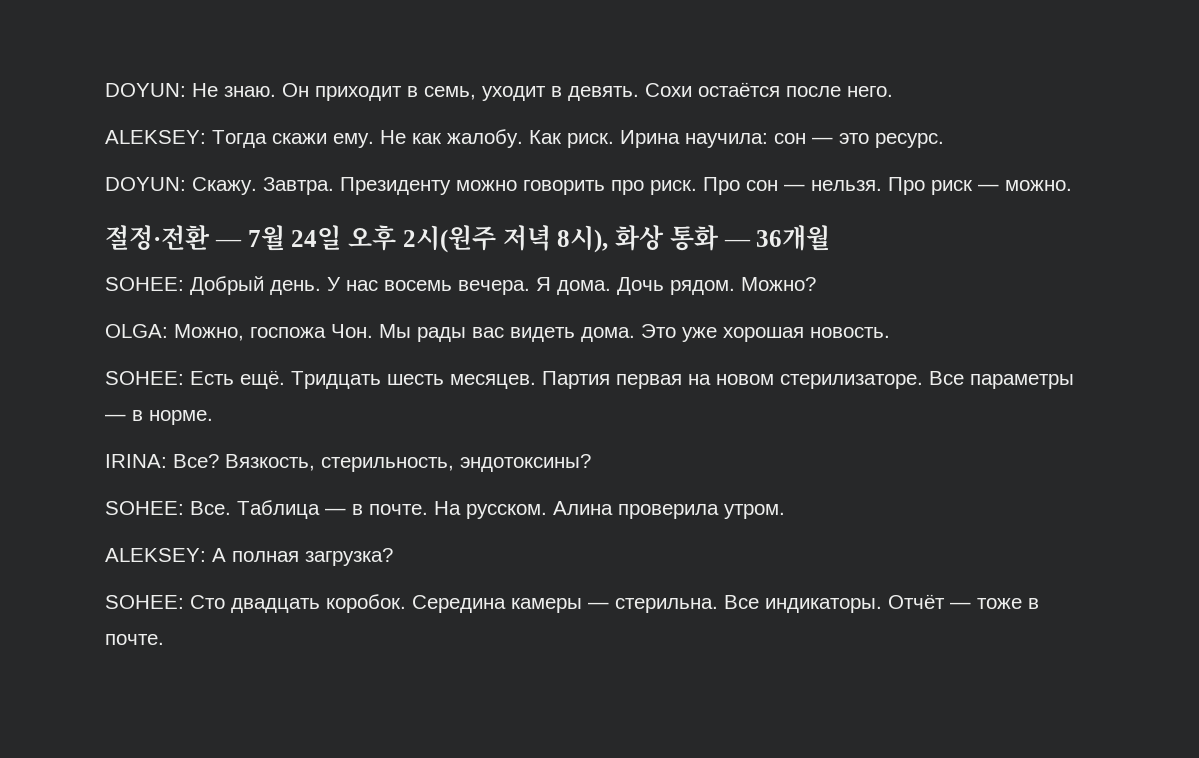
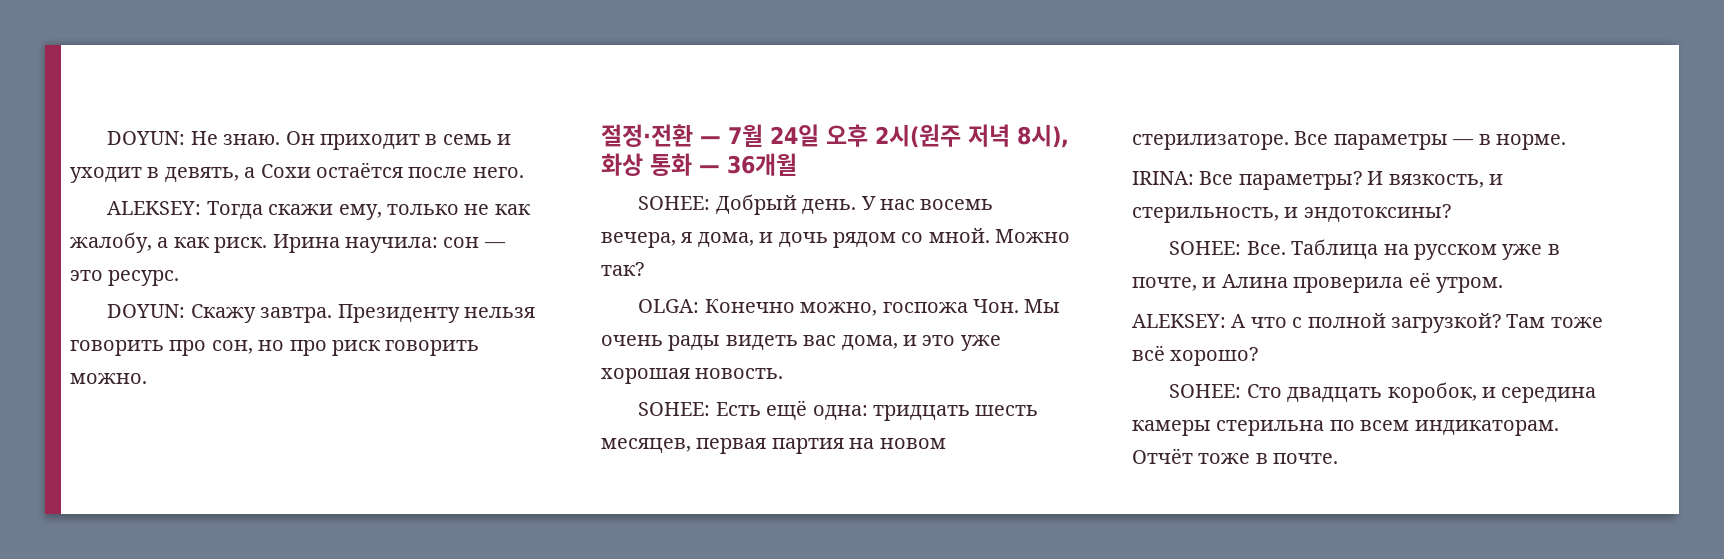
[424,86,639,101] семь, уходит в девять. -> [442,134,512,145] [70,167,256,183] семь и уходит в девять, а
[333,129,562,148] ему. Не как жалобу. Как -> [338,204,531,220] [70,232,210,253] ему, только не как жалобу, а как
[192,177,999,195] Скажу. Завтра. Президенту можно говорить про риск. Про сон — нельзя. Про риск — -> [190,304,536,323] [70,340,480,356] Скажу завтра. Президенту нельзя говорить про сон, но про риск говорить
[458,277,816,295] вечера. Я дома. Дочь рядом. Можно? -> [601,228,1071,248] [601,262,644,276] вечера, я дома, и дочь рядом со мной. Можно так?
[174,324,244,341] Можно, -> [704,299,878,316] Конечно можно,
[417,324,676,342] рады вас видеть дома. Это -> [601,335,956,351] очень рады видеть вас дома, и это
[240,370,682,389] ещё. Тридцать шесть месяцев. Партия первая -> [766,400,1039,421] [601,438,844,454] ещё одна: тридцать шесть месяцев, первая партия
[173,454,591,472] [105,500,547,519] Все? Вязкость, стерильность, эндотоксины? // SOHEE: Все. Таблица — в почте. На русском. -> [1199,171,1503,190] [1132,204,1451,223] [1169,239,1560,260] [1132,277,1217,291] Все параметры? И вязкость, и стерильность, и эндотоксины? // SOHEE: Все. Таблица на русском уже в почте, и
(719, 511) none -> [1408,272,1431,288] её
[232,548,393,566] [105,594,971,613] полная загрузка? // SOHEE: Сто двадцать коробок. Середина камеры — стерильна. Все индикаторы. Отчёт — -> [1250,313,1603,333] [1132,345,1259,366] [1169,382,1597,403] [1132,420,1559,436] [1132,448,1193,464] что с полной загрузкой? Там тоже всё хорошо? // SOHEE: Сто двадцать коробок, и середина камеры стерильна по всем индикаторам. Отчёт

